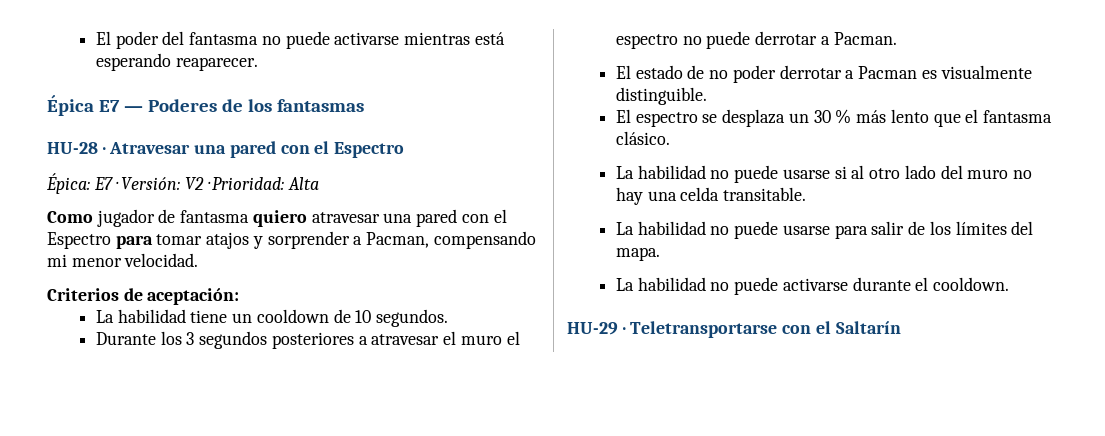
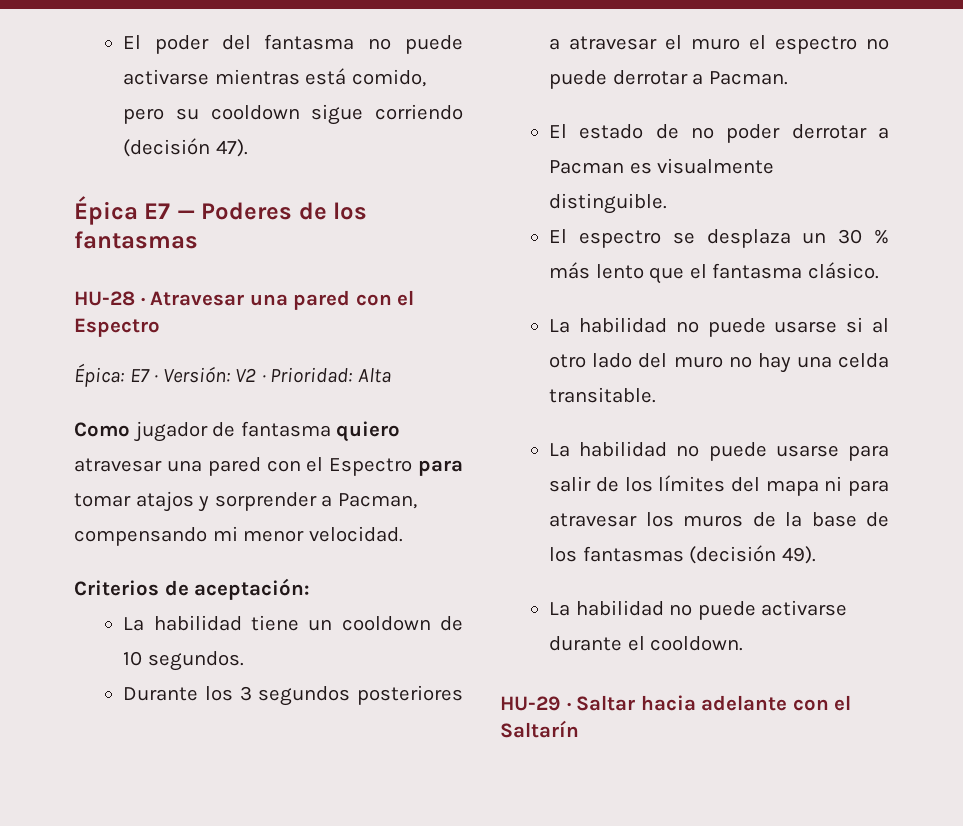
[96,53,258,71] esperando reaparecer. -> [351,69,426,87] [123,104,463,125] [123,138,248,157] comido, pero su cooldown sigue corriendo (decisión 47).
[616,247,661,261] mapa. -> [765,476,889,496] [549,512,890,527] [549,545,816,564] mapa ni para atravesar los muros de la base de los fantasmas (decisión 49).
[630,321,778,338] Teletransportarse -> [576,695,788,711] Saltar hacia adelante

